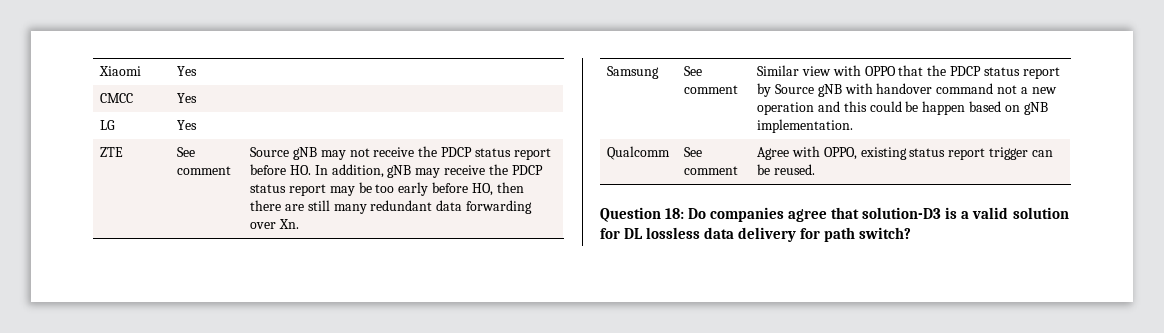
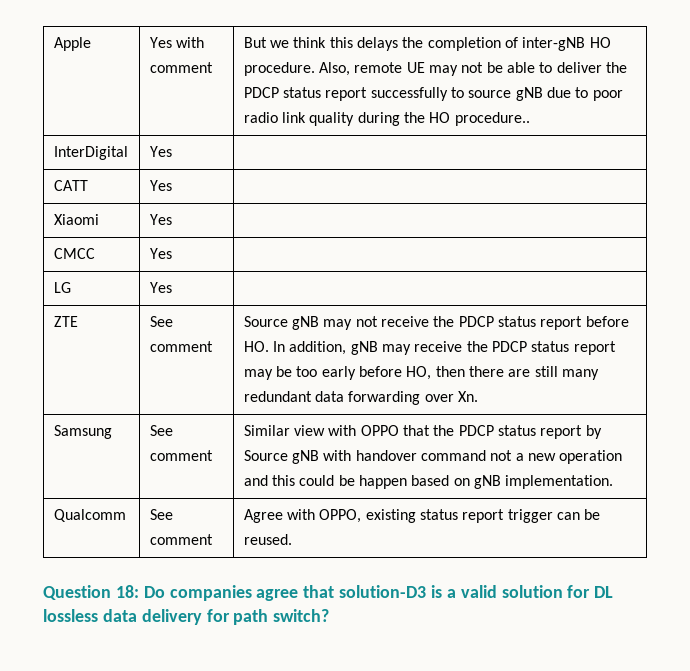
(99, 71) none -> [53,37,91,51] [149,37,205,48] [149,62,213,73] [243,37,611,51] [243,62,628,76] [243,87,623,101] [243,112,530,126] [53,146,128,160] [149,146,172,157] [53,180,88,191] [149,180,172,191] Apple | Yes with comment | But we think this delays the completion of inter-gNB HO procedure. Also, remote UE may not be able to deliver the PDCP status report successfully to source gNB due to poor radio link quality during the HO procedure.. // InterDigital | Yes | // CATT | Yes | //

